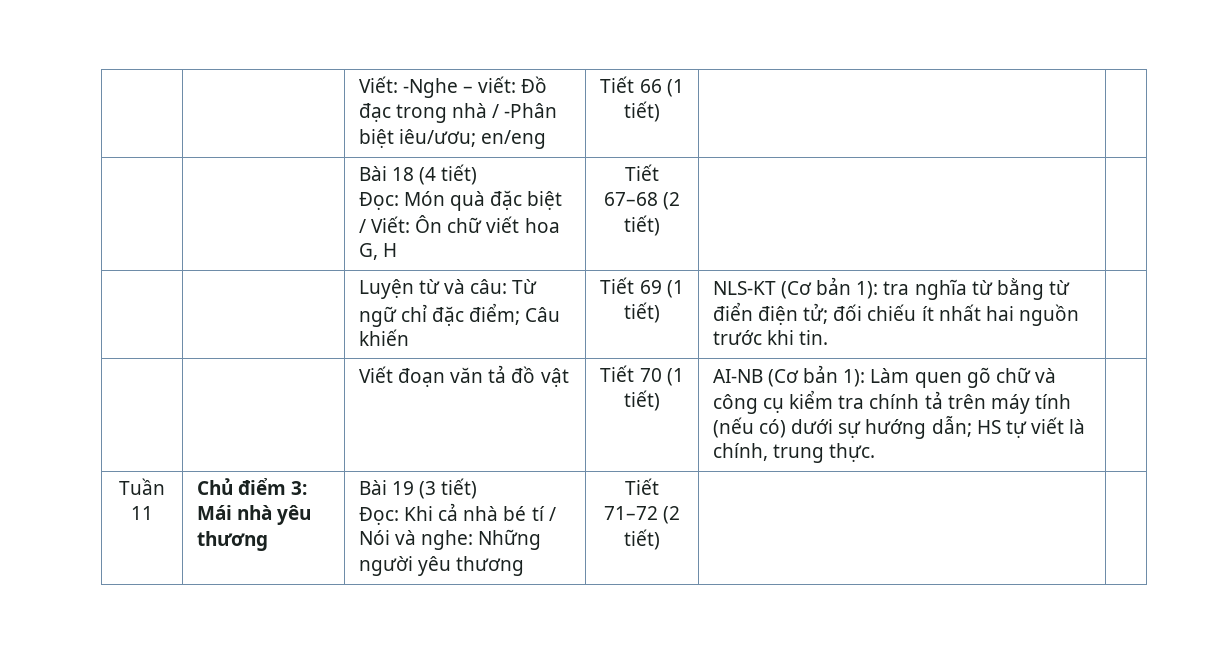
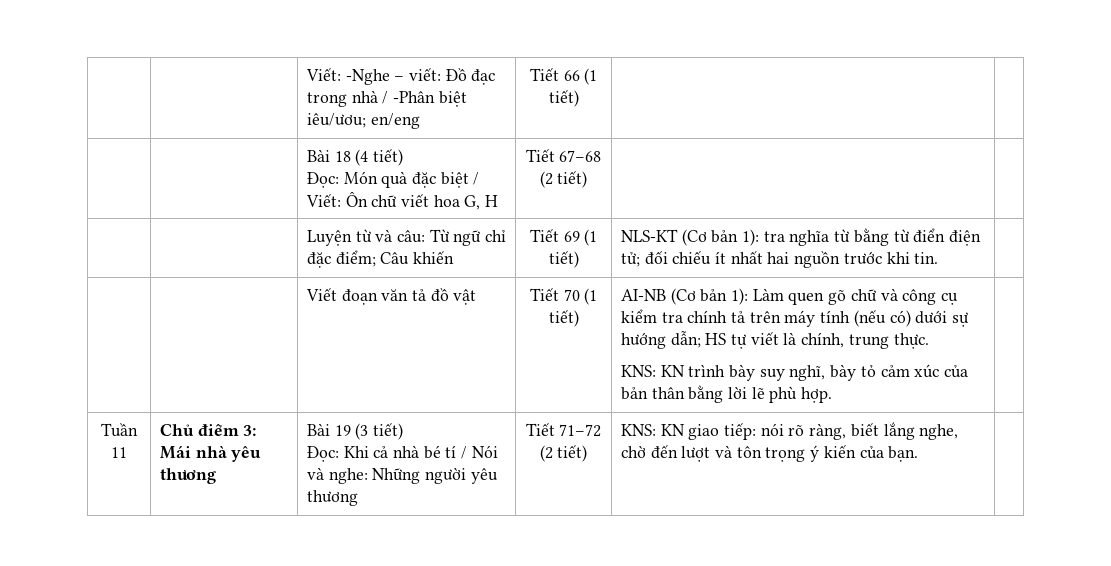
(876, 452) none -> [620,364,969,381] [620,385,833,403] // KNS: KN trình bày suy nghĩ, bày tỏ cảm xúc của bản thân bằng lời lẽ phù hợp.
(660, 539) none -> [620,422,959,440] [620,445,919,462] KNS: KN giao tiếp: nói rõ ràng, biết lắng nghe, chờ đến lượt và tôn trọng ý kiến của bạn.

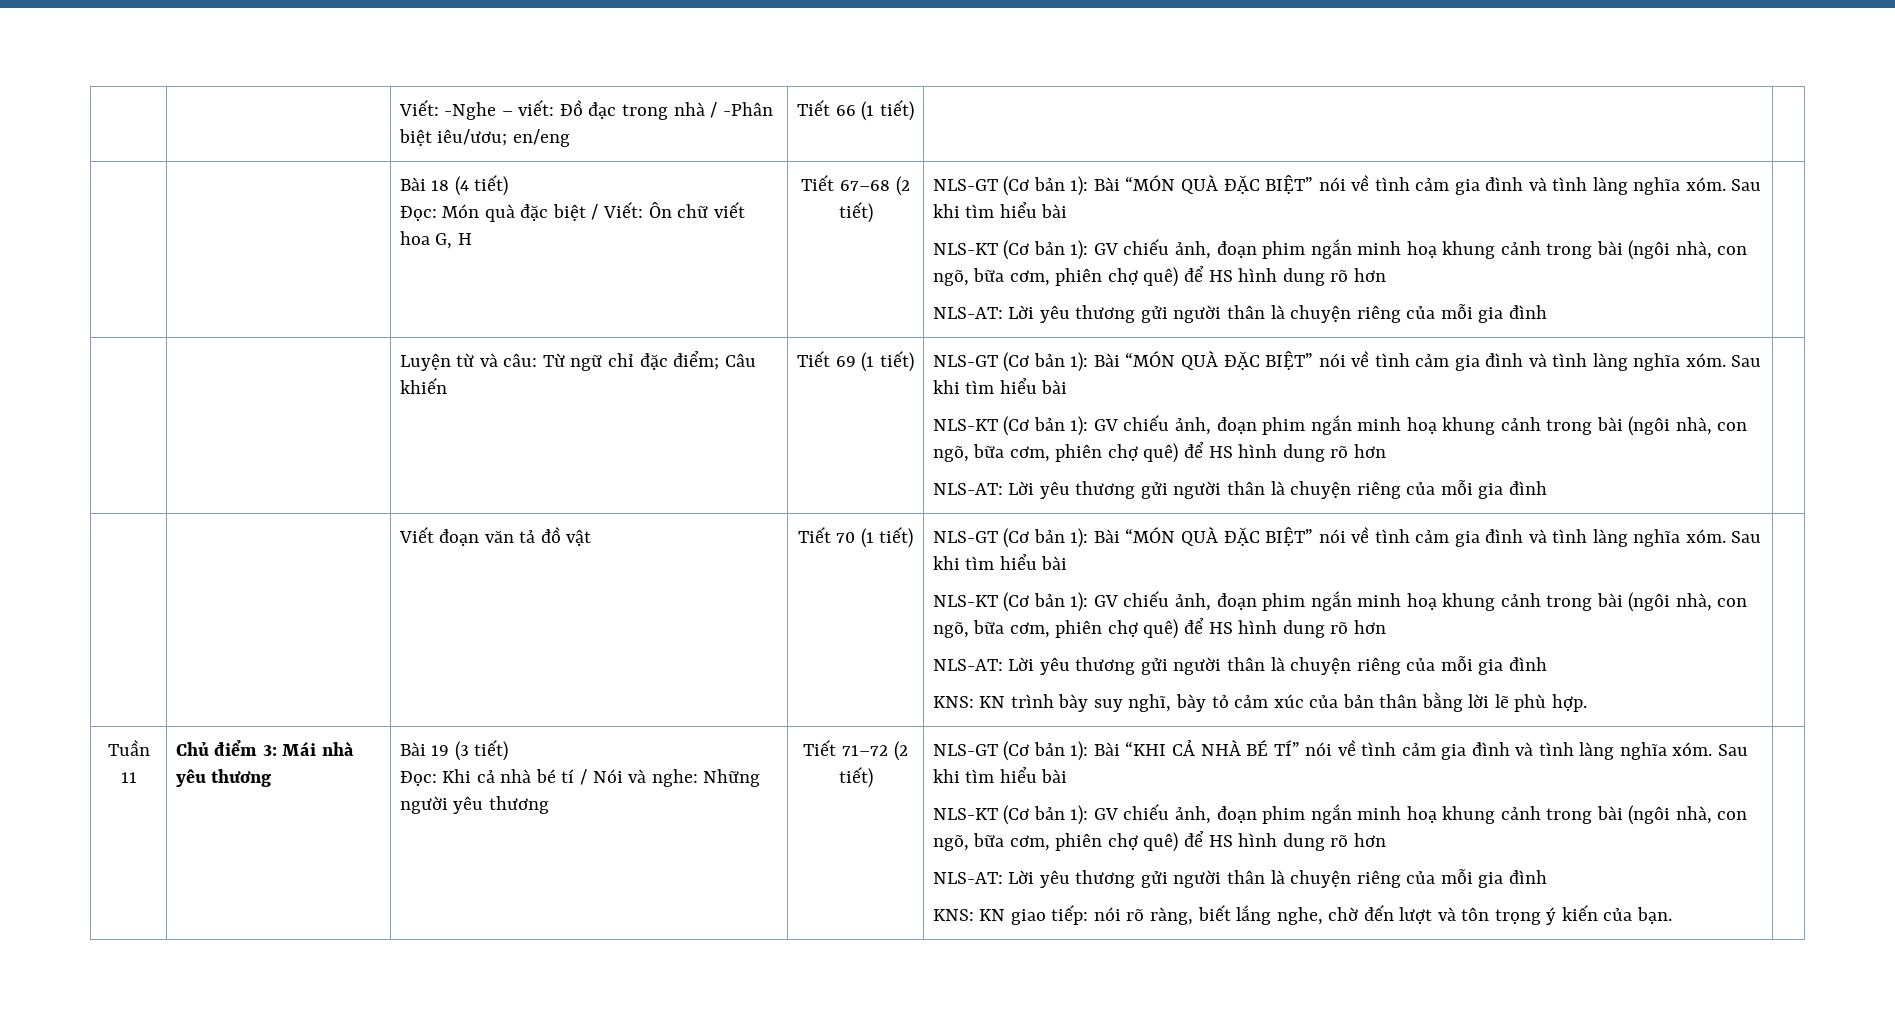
(588, 179) none -> [932,175,1762,196] [932,202,1068,218] [932,239,1748,260] [932,266,1386,287] [932,304,1547,323] NLS-GT (Cơ bản 1): Bài “MÓN QUÀ ĐẶC BIỆT” nói về tình cảm gia đình và tình làng nghĩa xóm. Sau khi tìm hiểu bài // NLS-KT (Cơ bản 1): GV chiếu ảnh, đoạn phim ngắn minh hoạ khung cảnh trong bài (ngôi nhà, con ngõ, bữa cơm, phiên chợ quê) để HS hình dung rõ hơn // NLS-AT: Lời yêu thương gửi người thân là chuyện riêng của mỗi gia đình
[620,228,982,246] [620,251,939,268] NLS-KT (Cơ bản 1): tra nghĩa từ bằng từ điển điện tử; đối chiếu ít nhất hai nguồn trước khi tin. -> [932,351,1762,372] [932,378,1068,394] [932,415,1748,436] [932,442,1386,463] [932,480,1547,499] NLS-GT (Cơ bản 1): Bài “MÓN QUÀ ĐẶC BIỆT” nói về tình cảm gia đình và tình làng nghĩa xóm. Sau khi tìm hiểu bài // NLS-KT (Cơ bản 1): GV chiếu ảnh, đoạn phim ngắn minh hoạ khung cảnh trong bài (ngôi nhà, con ngõ, bữa cơm, phiên chợ quê) để HS hình dung rõ hơn // NLS-AT: Lời yêu thương gửi người thân là chuyện riêng của mỗi gia đình
[620,288,959,305] [620,309,970,327] [620,331,929,349] AI-NB (Cơ bản 1): Làm quen gõ chữ và công cụ kiểm tra chính tả trên máy tính (nếu có) dưới sự hướng dẫn; HS tự viết là chính, trung thực. -> [932,527,1762,548] [932,554,1068,570] [932,591,1748,612] [932,618,1386,639] [932,656,1547,675] NLS-GT (Cơ bản 1): Bài “MÓN QUÀ ĐẶC BIỆT” nói về tình cảm gia đình và tình làng nghĩa xóm. Sau khi tìm hiểu bài // NLS-KT (Cơ bản 1): GV chiếu ảnh, đoạn phim ngắn minh hoạ khung cảnh trong bài (ngôi nhà, con ngõ, bữa cơm, phiên chợ quê) để HS hình dung rõ hơn // NLS-AT: Lời yêu thương gửi người thân là chuyện riêng của mỗi gia đình
(588, 453) none -> [932,740,1748,761] [932,767,1068,783] [932,804,1748,825] [932,831,1386,852] [932,869,1547,888] NLS-GT (Cơ bản 1): Bài “KHI CẢ NHÀ BÉ TÍ” nói về tình cảm gia đình và tình làng nghĩa xóm. Sau khi tìm hiểu bài // NLS-KT (Cơ bản 1): GV chiếu ảnh, đoạn phim ngắn minh hoạ khung cảnh trong bài (ngôi nhà, con ngõ, bữa cơm, phiên chợ quê) để HS hình dung rõ hơn // NLS-AT: Lời yêu thương gửi người thân là chuyện riêng của mỗi gia đình //

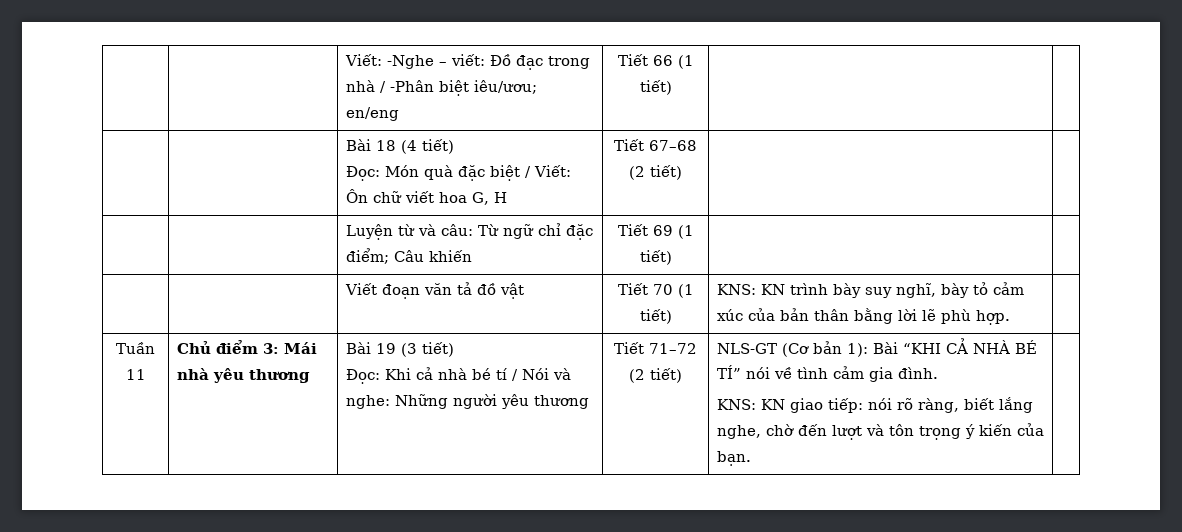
[932,175,1762,196] [932,202,1068,218] [932,239,1748,260] [932,266,1386,287] [932,304,1547,323] NLS-GT (Cơ bản 1): Bài “MÓN QUÀ ĐẶC BIỆT” nói về tình cảm gia đình và tình làng nghĩa xóm. Sau khi tìm hiểu bài // NLS-KT (Cơ bản 1): GV chiếu ảnh, đoạn phim ngắn minh hoạ khung cảnh trong bài (ngôi nhà, con ngõ, bữa cơm, phiên chợ quê) để HS hình dung rõ hơn // NLS-AT: Lời yêu thương gửi người thân là chuyện riêng của mỗi gia đình -> (682, 172) none
[932,351,1762,372] [932,378,1068,394] [932,415,1748,436] [932,442,1386,463] [932,480,1547,499] NLS-GT (Cơ bản 1): Bài “MÓN QUÀ ĐẶC BIỆT” nói về tình cảm gia đình và tình làng nghĩa xóm. Sau khi tìm hiểu bài // NLS-KT (Cơ bản 1): GV chiếu ảnh, đoạn phim ngắn minh hoạ khung cảnh trong bài (ngôi nhà, con ngõ, bữa cơm, phiên chợ quê) để HS hình dung rõ hơn // NLS-AT: Lời yêu thương gửi người thân là chuyện riêng của mỗi gia đình -> (672, 257) none
[932,527,1762,548] [932,554,1068,570] [932,591,1748,612] [932,618,1386,639] [932,656,1547,675] NLS-GT (Cơ bản 1): Bài “MÓN QUÀ ĐẶC BIỆT” nói về tình cảm gia đình và tình làng nghĩa xóm. Sau khi tìm hiểu bài // NLS-KT (Cơ bản 1): GV chiếu ảnh, đoạn phim ngắn minh hoạ khung cảnh trong bài (ngôi nhà, con ngõ, bữa cơm, phiên chợ quê) để HS hình dung rõ hơn // NLS-AT: Lời yêu thương gửi người thân là chuyện riêng của mỗi gia đình // -> (672, 316) none
[1471,742,1748,760] [932,767,1068,783] [932,804,1748,825] [932,831,1386,852] [932,869,1547,888] đình và tình làng nghĩa xóm. Sau khi tìm hiểu bài // NLS-KT (Cơ bản 1): GV chiếu ảnh, đoạn phim ngắn minh hoạ khung cảnh trong bài (ngôi nhà, con ngõ, bữa cơm, phiên chợ quê) để HS hình dung rõ hơn // NLS-AT: Lời yêu thương gửi người thân là chuyện riêng của mỗi gia đình -> [897,367,938,379] đình.

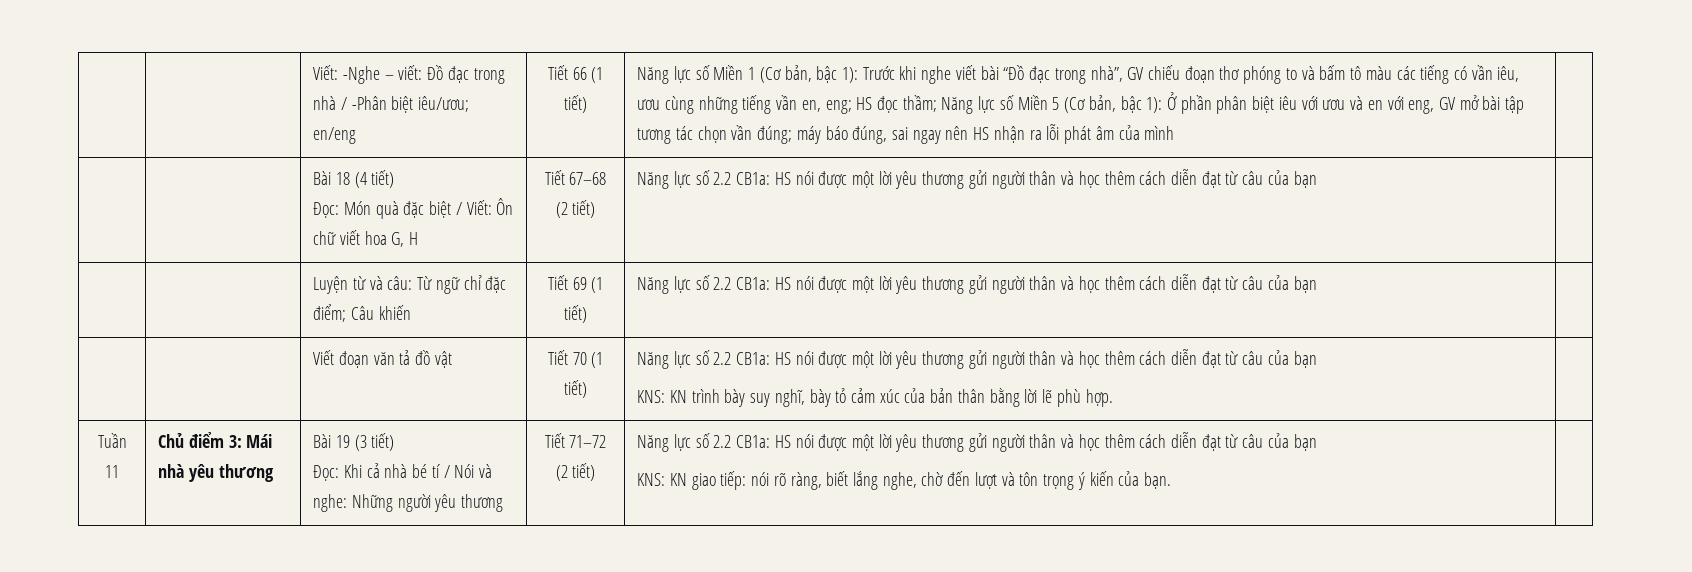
(672, 87) none -> [637,65,1520,84] [637,92,1525,114] [637,124,1175,144] Năng lực số Miền 1 (Cơ bản, bậc 1): Trước khi nghe viết bài “Đồ đạc trong nhà”, GV chiếu đoạn thơ phóng to và bấm tô màu các tiếng có vần iêu, ươu cùng những tiếng vần en, eng; HS đọc thầm; Năng lực số Miền 5 (Cơ bản, bậc 1): Ở phần phân biệt iêu với ươu và en với eng, GV mở bài tập tương tác chọn vần đúng; máy báo đúng, sai ngay nên HS nhận ra lỗi phát âm của mình
(682, 172) none -> [637,169,1317,189] Năng lực số 2.2 CB1a: HS nói được một lời yêu thương gửi người thân và học thêm cách diễn đạt từ câu của bạn
(672, 257) none -> [637,274,1317,294] Năng lực số 2.2 CB1a: HS nói được một lời yêu thương gửi người thân và học thêm cách diễn đạt từ câu của bạn
(672, 316) none -> [637,349,1317,369] Năng lực số 2.2 CB1a: HS nói được một lời yêu thương gửi người thân và học thêm cách diễn đạt từ câu của bạn //
[716,338,1037,357] [716,365,938,382] NLS-GT (Cơ bản 1): Bài “KHI CẢ NHÀ BÉ TÍ” nói về tình cảm gia đình. -> [637,432,1317,452] Năng lực số 2.2 CB1a: HS nói được một lời yêu thương gửi người thân và học thêm cách diễn đạt từ câu của bạn

